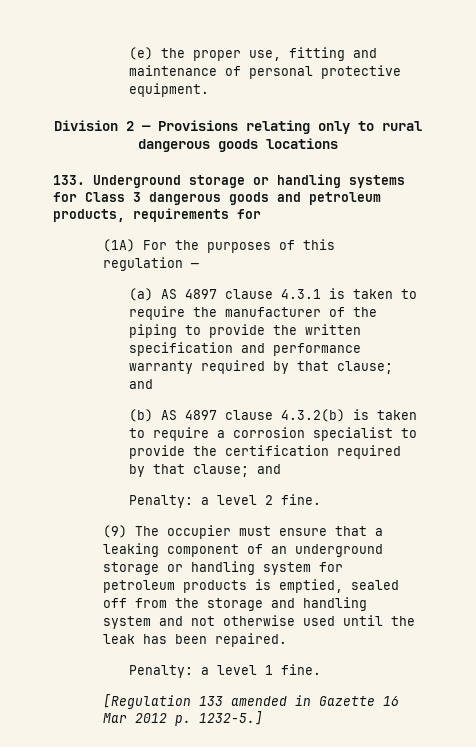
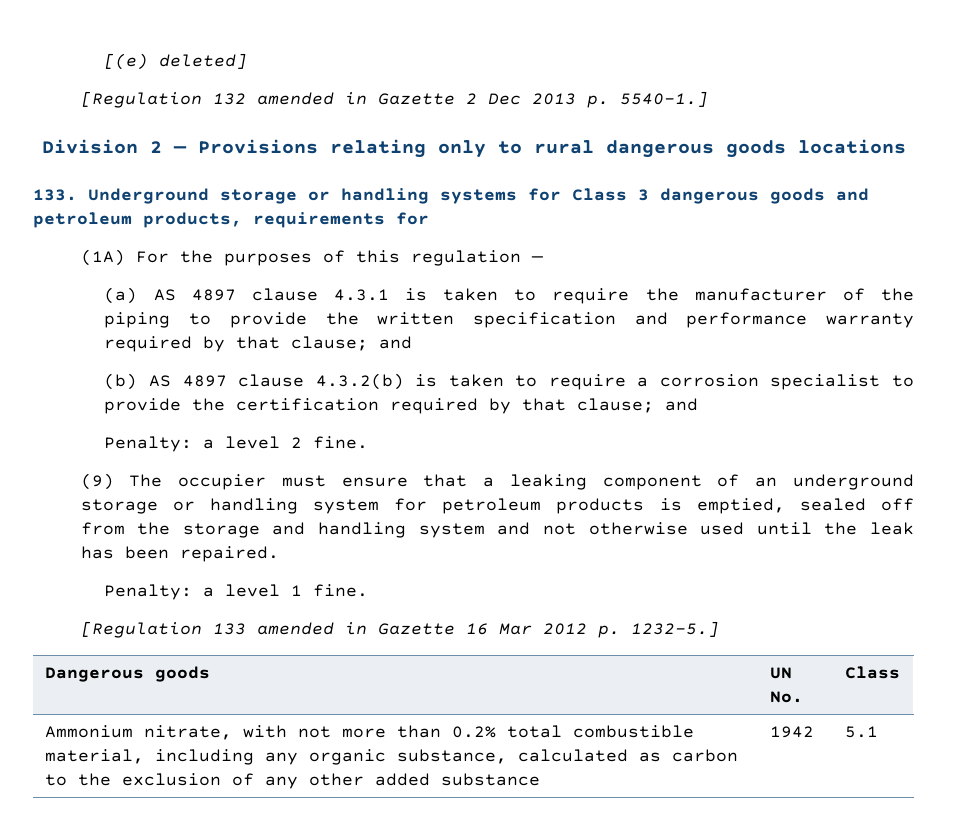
[128,47,377,61] [128,65,401,79] [128,83,209,97] (e) the proper use, fitting and maintenance of personal protective equipment. -> [104,53,248,70] [80,91,708,108] [(e) deleted] // [Regulation 132 amended in Gazette 2 Dec 2013 p. 5540-1.]
(264, 718) none -> [44,666,210,682] [769,667,792,679] [769,691,803,703] [844,666,900,679] [44,725,694,740] [44,749,738,765] [44,773,540,789] [769,726,814,738] [844,726,878,738] // Dangerous goods | UN No. | Class // Ammonium nitrate, with not more than 0.2% total combustible material, including any organic substance, calculated as carbon to the exclusion of any other added substance | 1942 | 5.1

